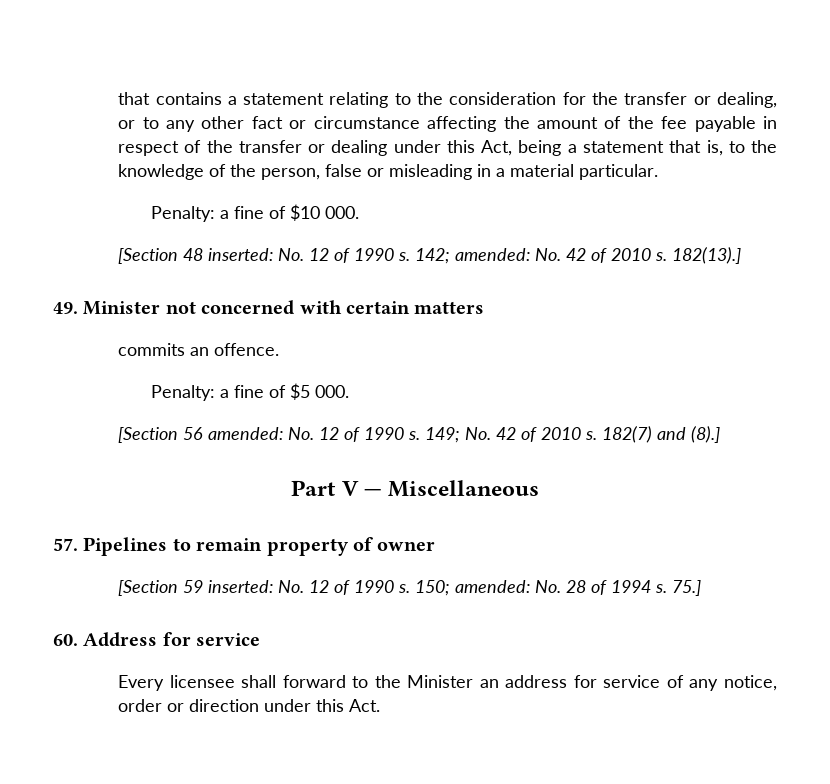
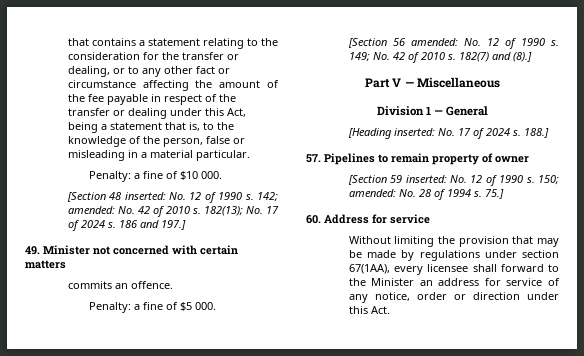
[672,247,742,264] 182(13).] -> [203,206,279,216] [67,220,186,231] 182(13); No. 17 of 2024 s. 186 and 197.]
(539, 488) none -> [376,106,489,116] [347,128,549,139] // Division 1 — General // [Heading inserted: No. 17 of 2024 s. 188.]
[118,675,165,691] Every -> [348,236,559,247] [348,250,559,261] [348,264,424,275] Without limiting the provision that may be made by regulations under section 67(1AA), every

